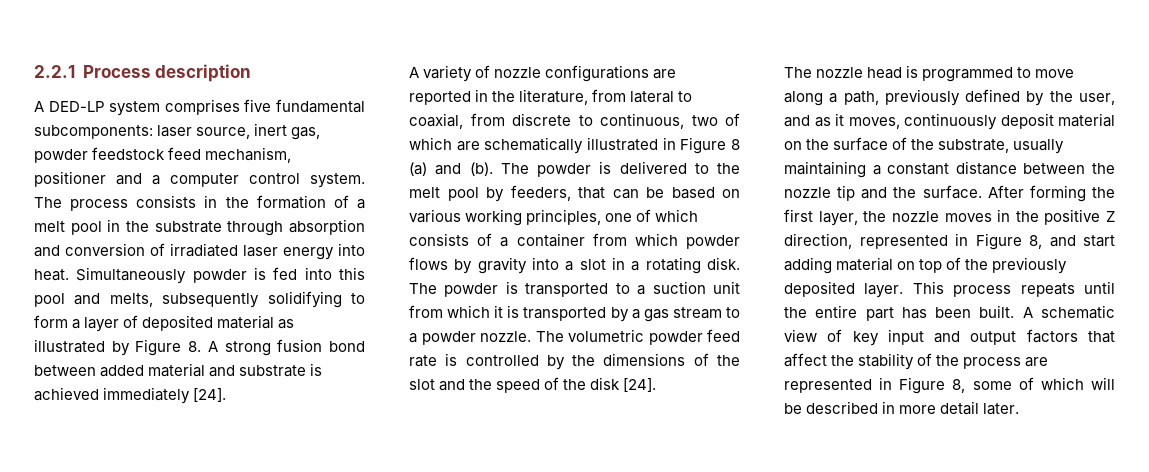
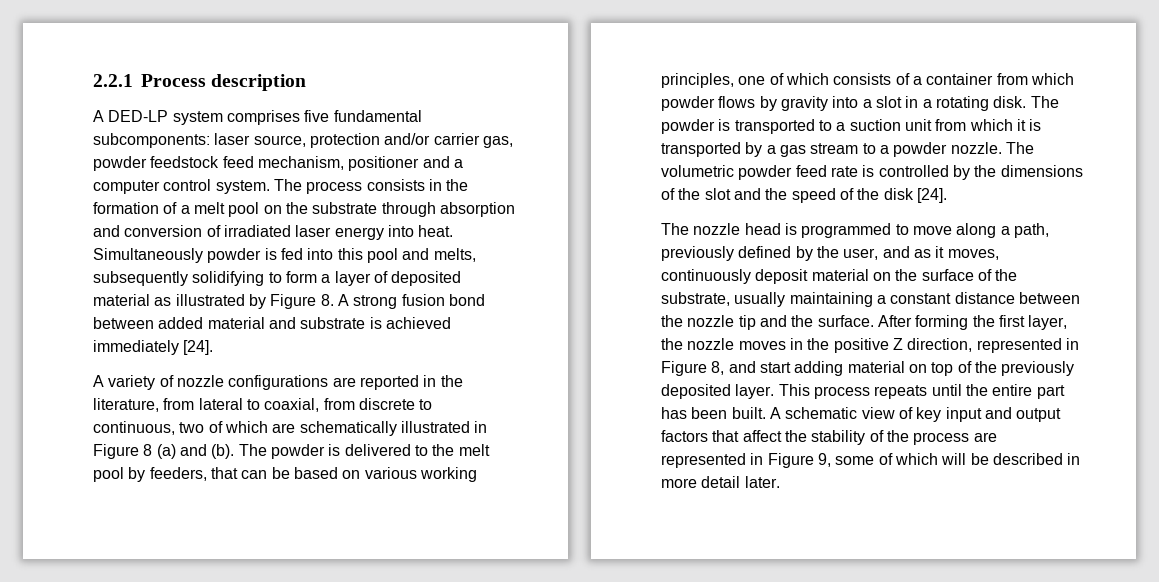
[254,123,288,136] inert -> [309,133,480,148] protection and/or carrier
[107,219,121,232] in -> [263,205,282,214] on
[952,379,966,393] 8, -> [817,453,831,467] 9,

